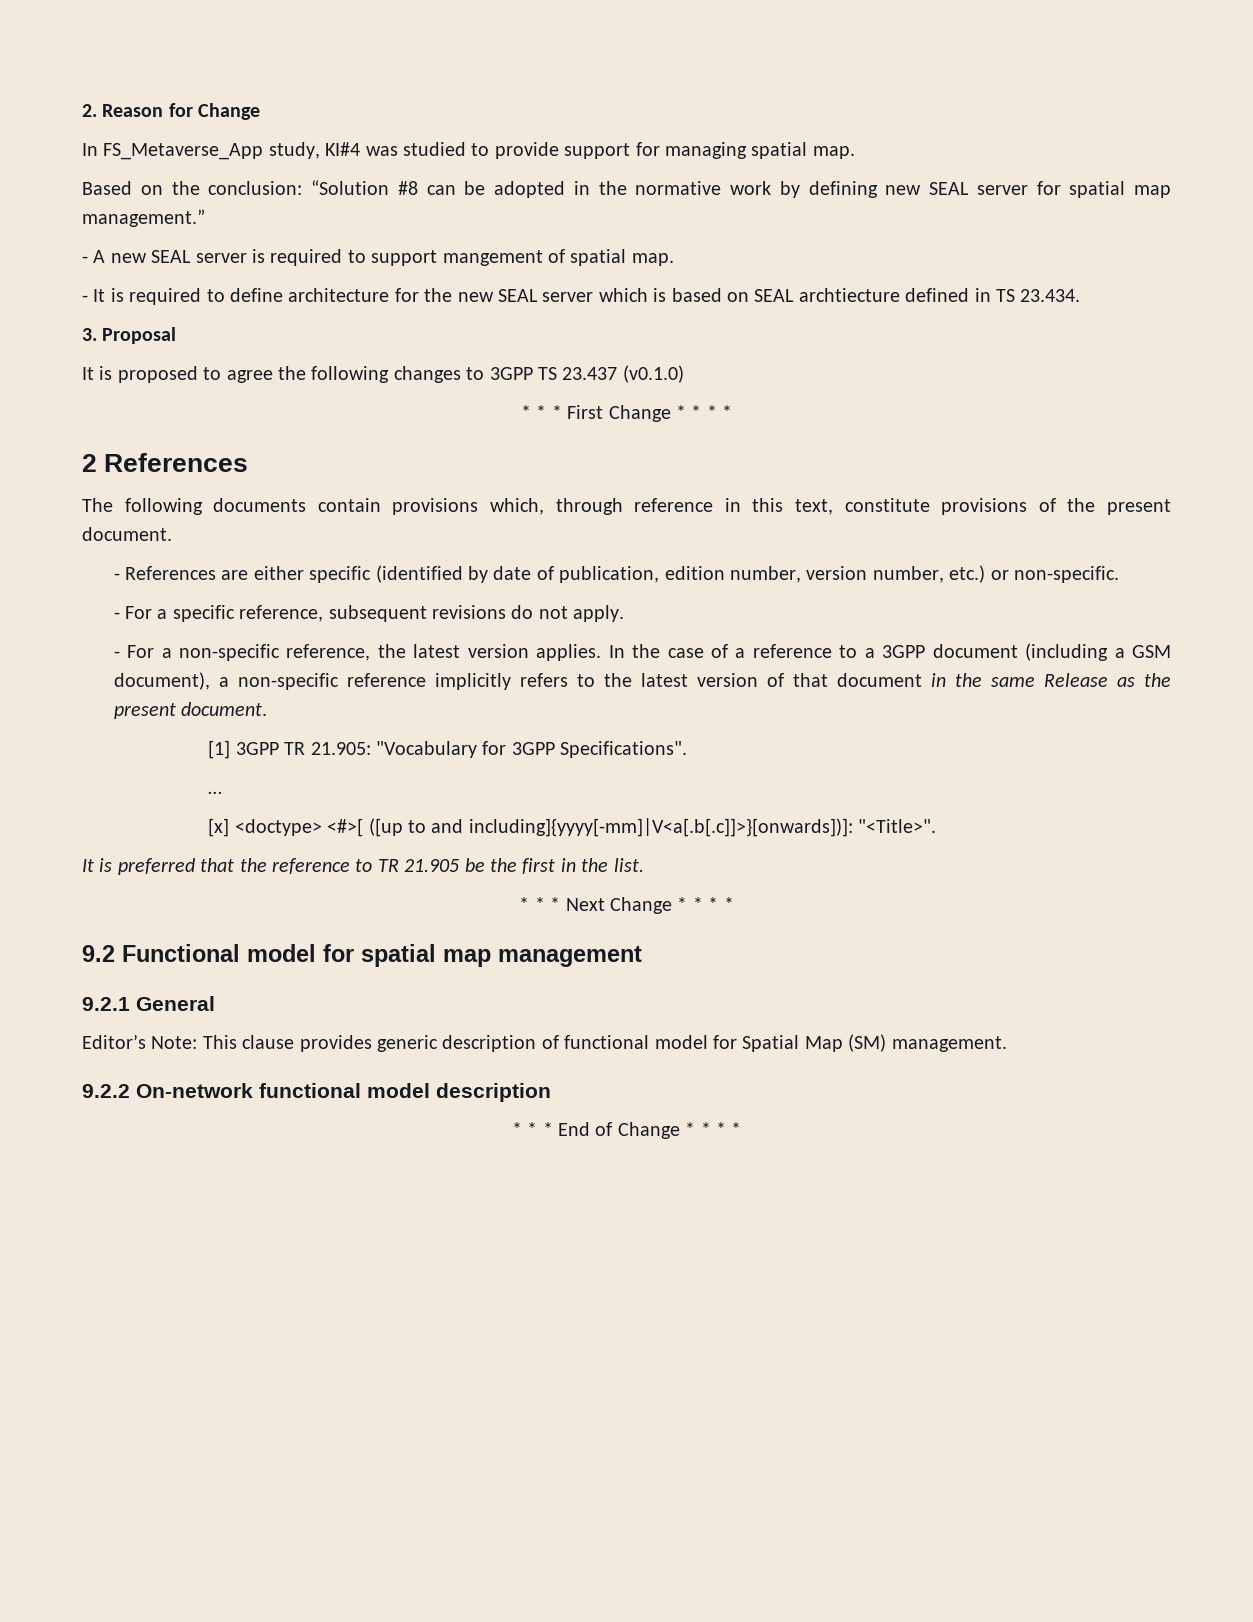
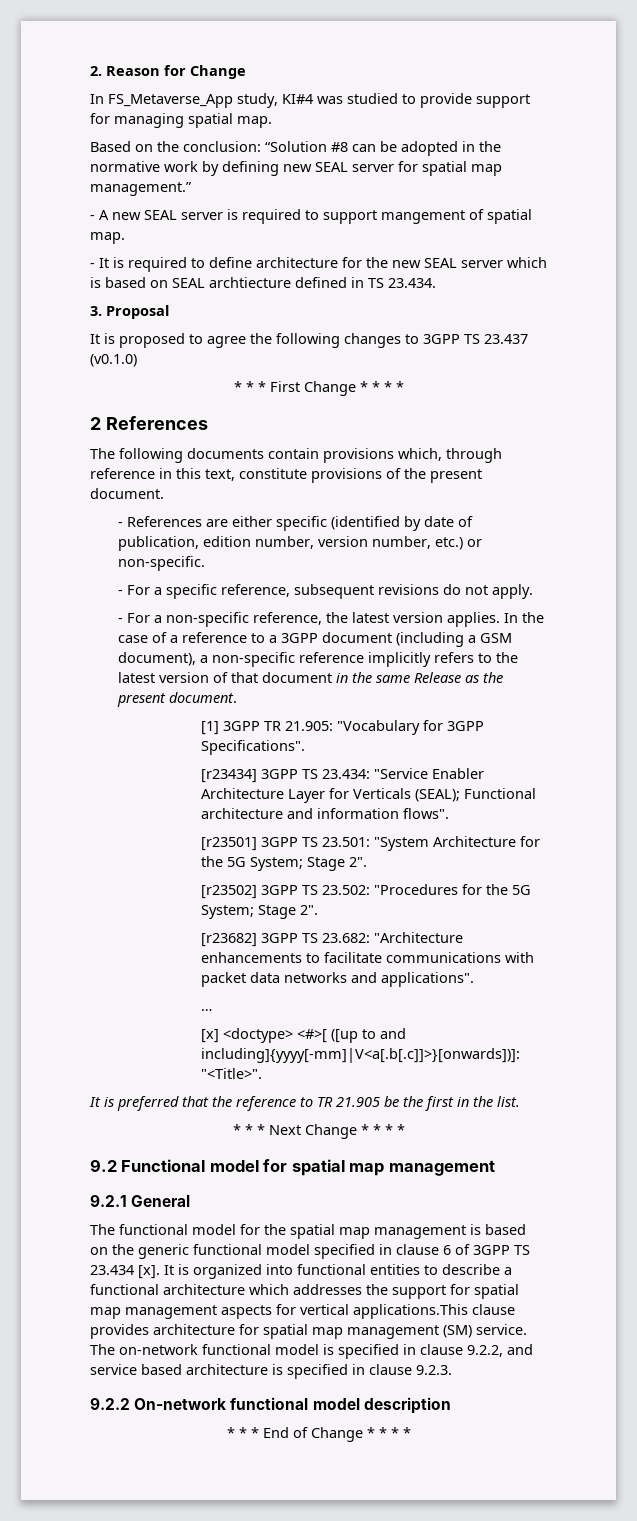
(688, 749) none -> [201,768,485,783] [201,788,537,803] [201,808,450,819] [201,836,541,851] [201,856,368,871] [201,884,532,899] [201,905,319,919] [201,932,464,947] [201,952,535,963] [201,972,475,987] // [r23434] 3GPP TS 23.434: "Service Enabler Architecture Layer for Verticals (SEAL); Functional architecture and information flows". // [r23501] 3GPP TS 23.501: "System Architecture for the 5G System; Stage 2". // [r23502] 3GPP TS 23.502: "Procedures for the 5G System; Stage 2". // [r23682] 3GPP TS 23.682: "Architecture enhancements to facilitate communications with packet data networks and applications".
[82,1034,1007,1052] Editor’s Note: This clause provides generic description of functional model for Spatial Map (SM) management. -> [90,1224,526,1239] [90,1244,530,1259] [90,1264,512,1279] [90,1284,519,1299] [90,1304,515,1319] [90,1324,527,1339] [90,1344,533,1359] [90,1364,452,1379] The functional model for the spatial map management is based on the generic functional model specified in clause 6 of 3GPP TS 23.434 [x]. It is organized into functional entities to describe a functional architecture which addresses the support for spatial map management aspects for vertical applications.This clause provides architecture for spatial map management (SM) service. The on-network functional model is specified in clause 9.2.2, and service based architecture is specified in clause 9.2.3.

